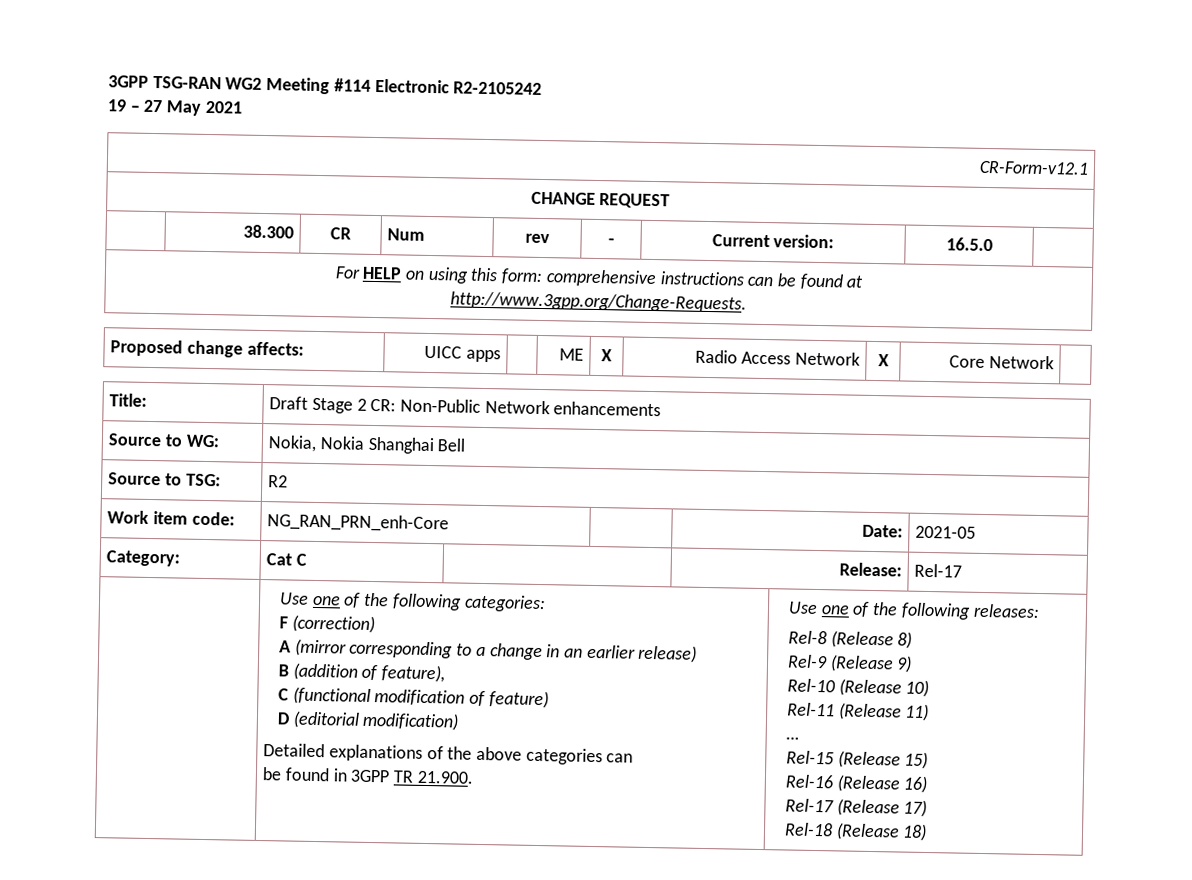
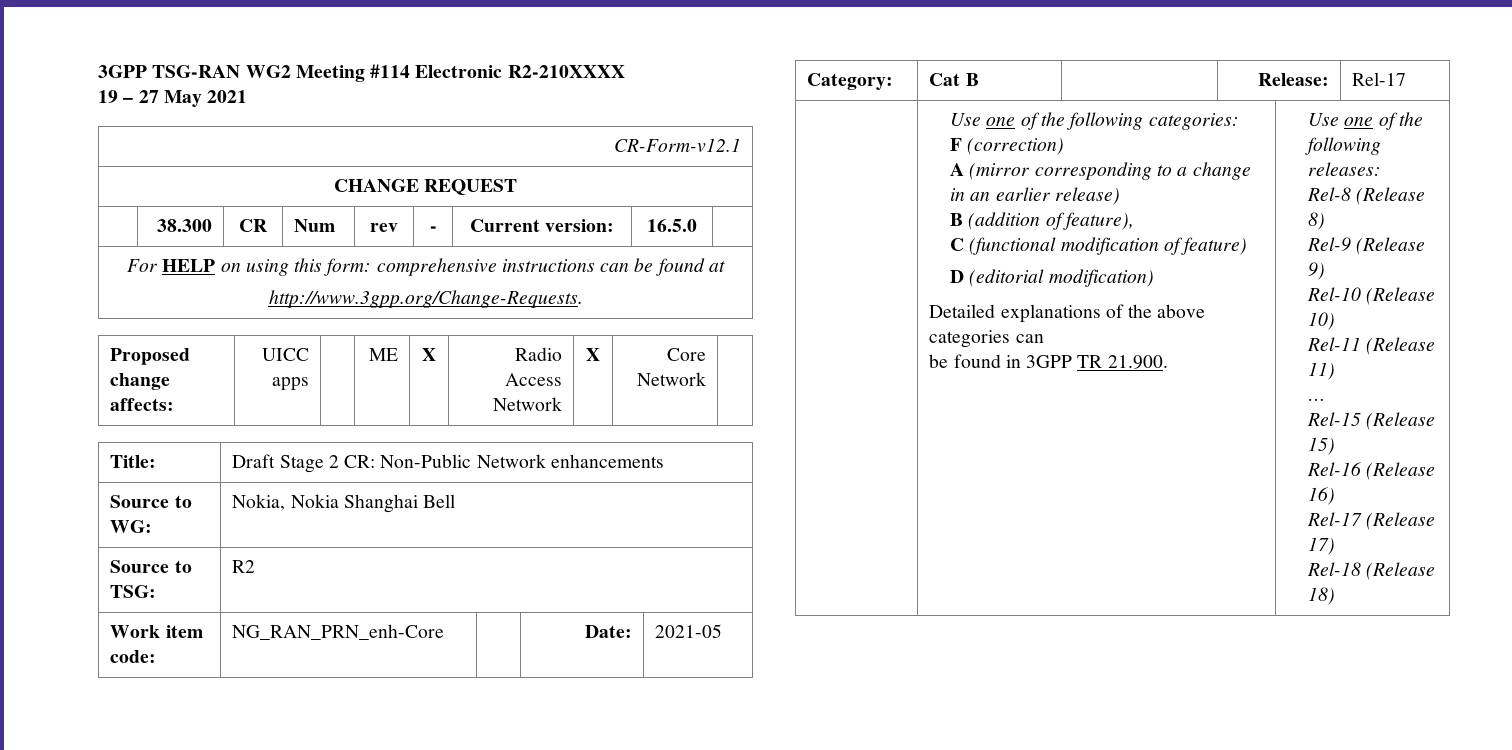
[453,81,543,95] R2-2105242 -> [507,65,625,78] R2-210XXXX
[295,553,307,566] C -> [965,73,979,86] B

